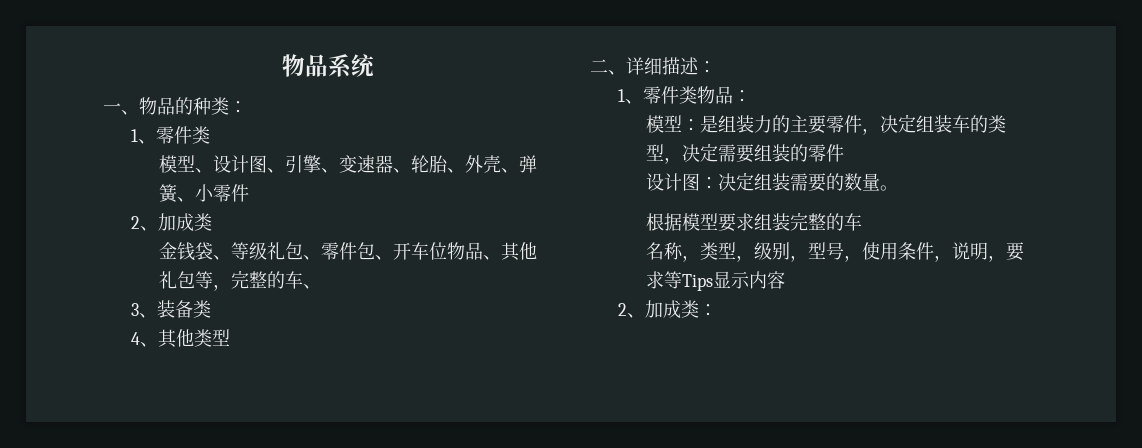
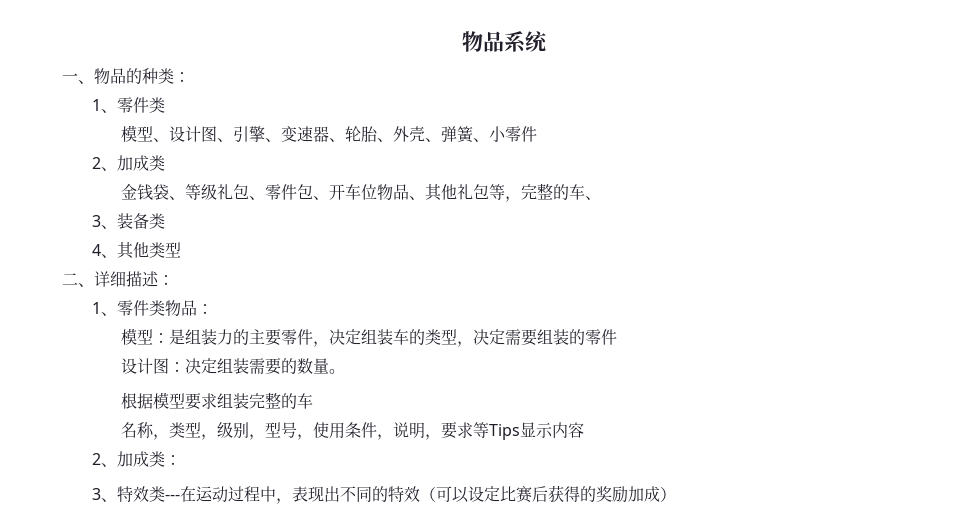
(718, 310) none -> [91,485,676,504] // 3、特效类---在运动过程中，表现出不同的特效（可以设定比赛后获得的奖励加成）

